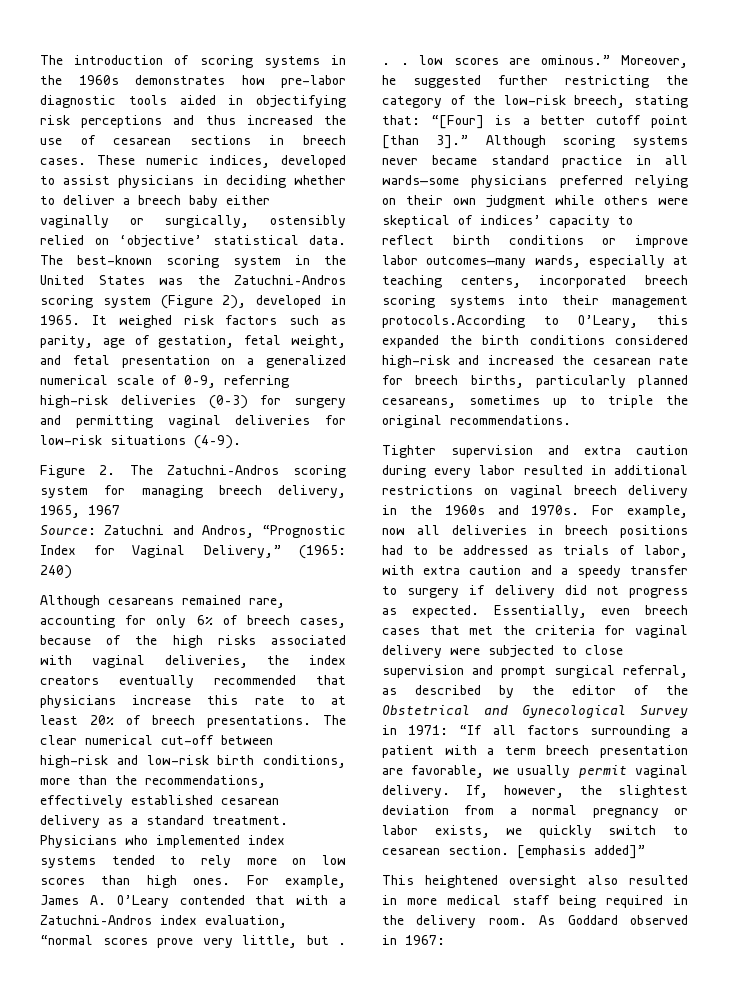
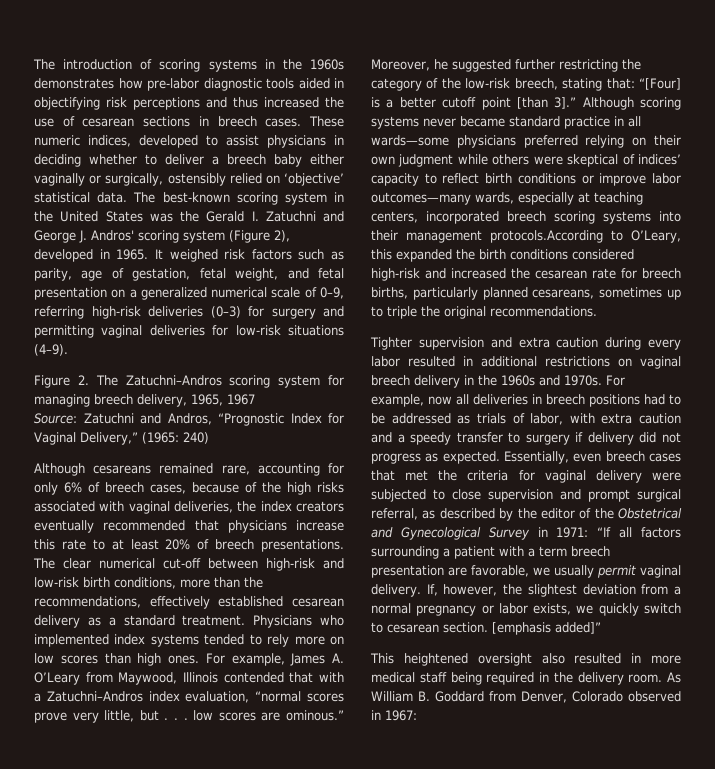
[234,275,346,285] Zatuchni–Andros -> [206,211,344,222] [34,230,134,243] Gerald I. Zatuchni and George J. Andros'
(169, 901) none -> [85,672,218,685] from Maywood, Illinois
[567,915,618,925] Goddard -> [371,691,623,703] William B. Goddard from Denver, Colorado

